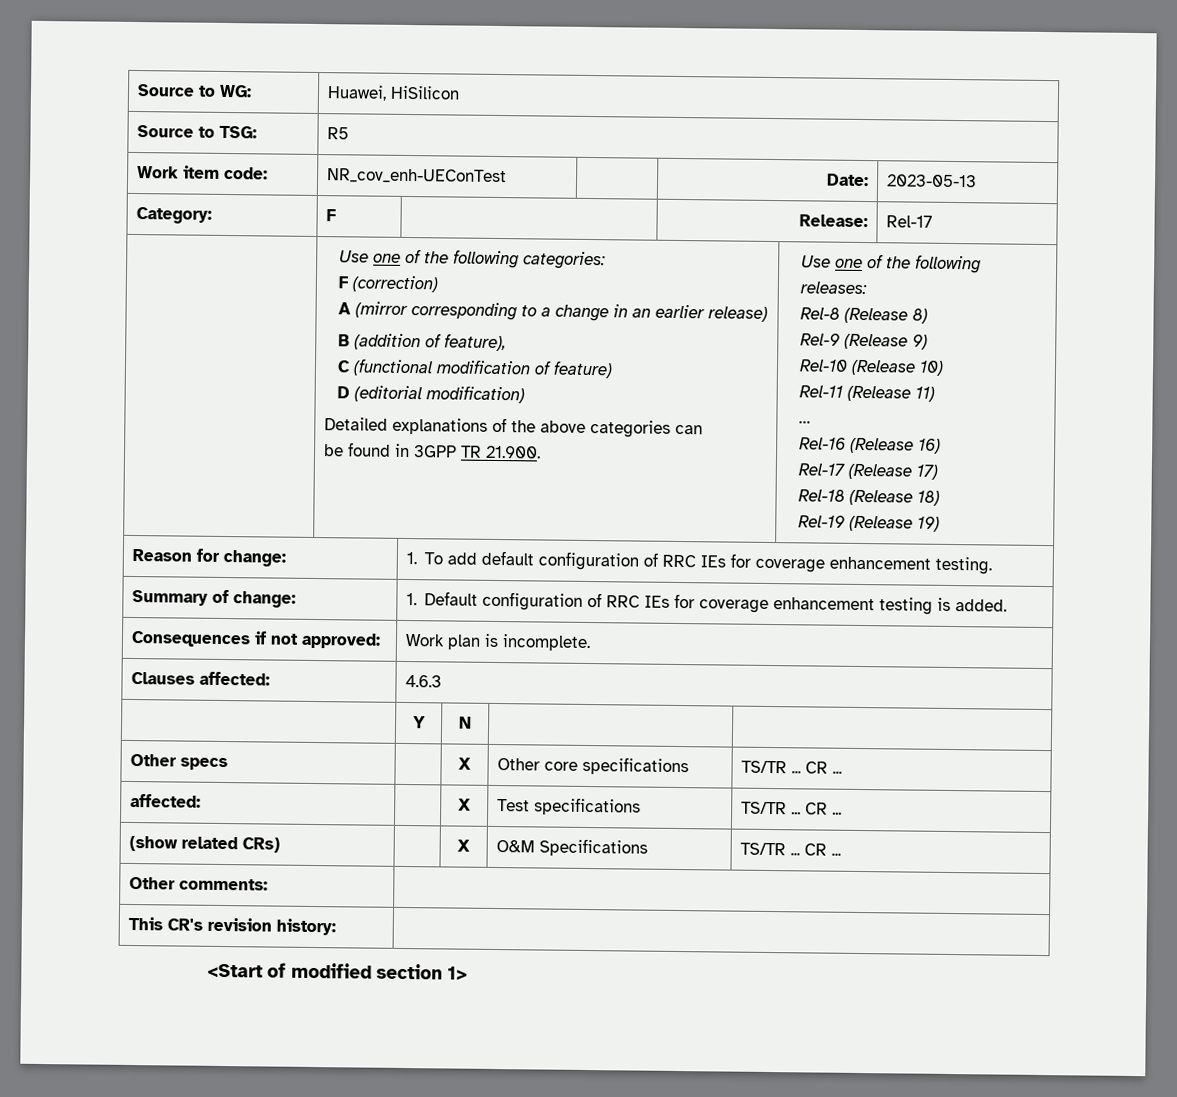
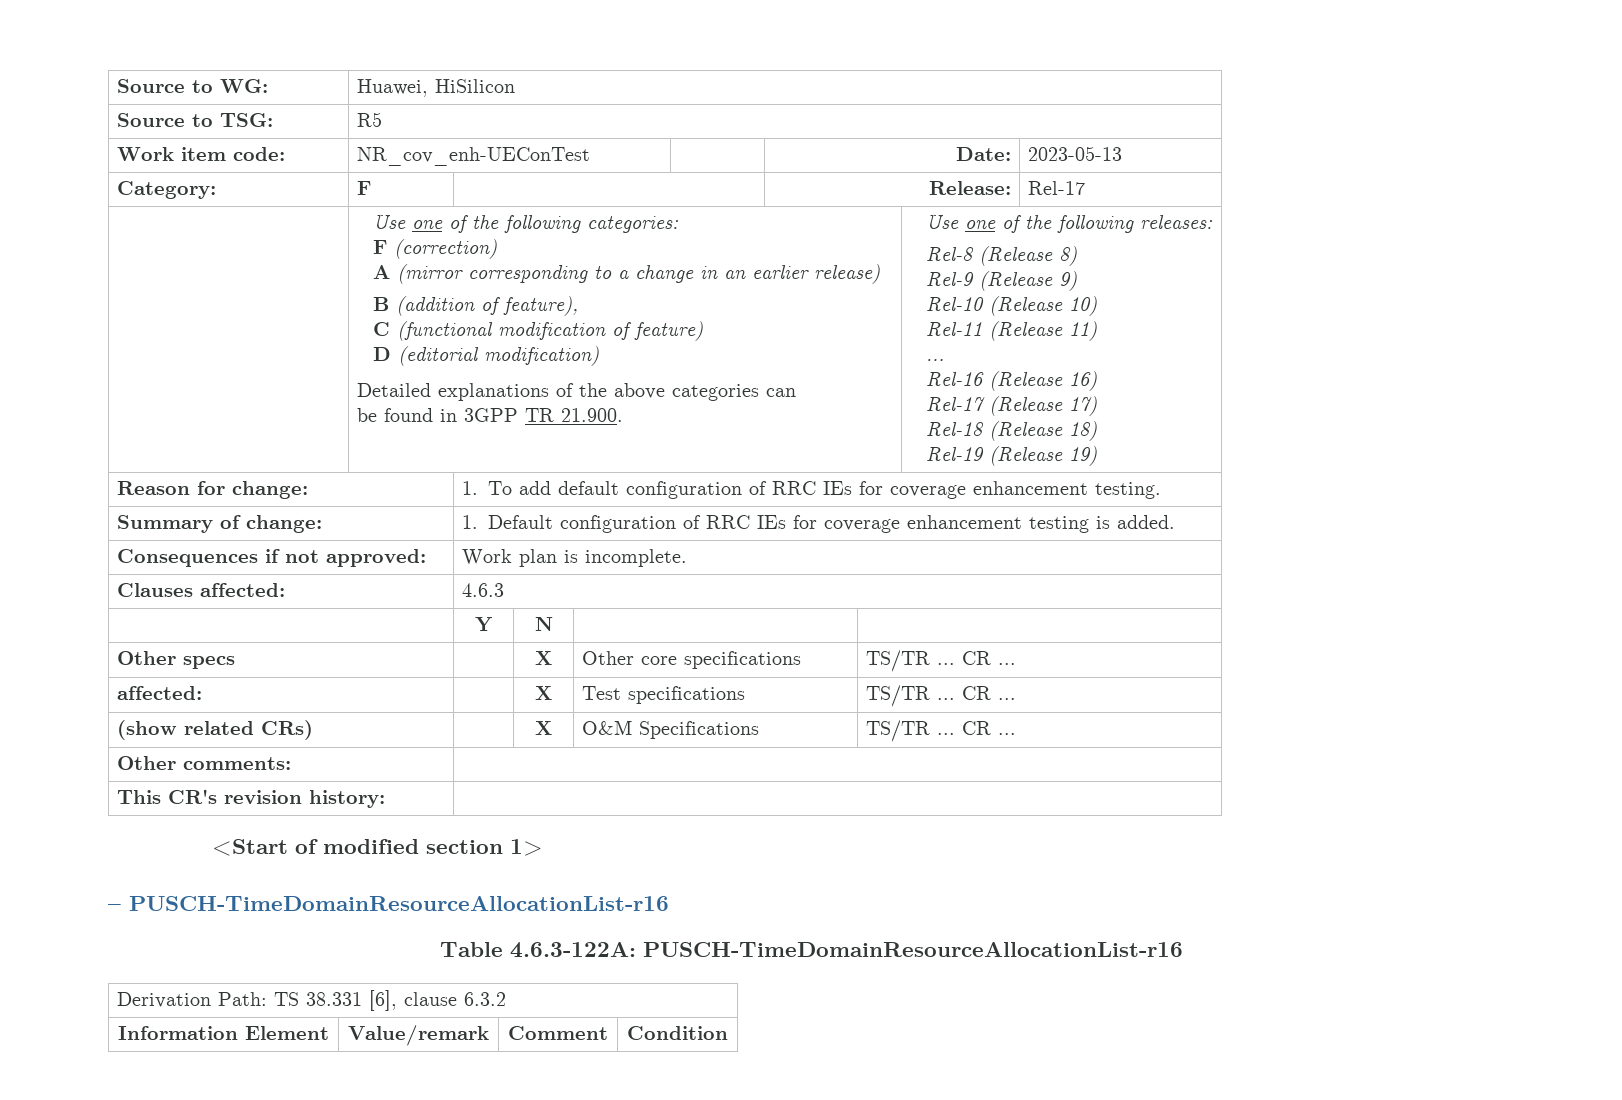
(468, 973) none -> [108,896,669,911] [439,942,1183,958] [117,990,507,1011] [118,1026,329,1040] [348,1025,489,1046] [508,1026,608,1040] [627,1026,728,1040] // – PUSCH-TimeDomainResourceAllocationList-r16 // Table 4.6.3-122A: PUSCH-TimeDomainResourceAllocationList-r16 // Derivation Path: TS 38.331 [6], clause 6.3.2 // Information Element | Value/remark | Comment | Condition

